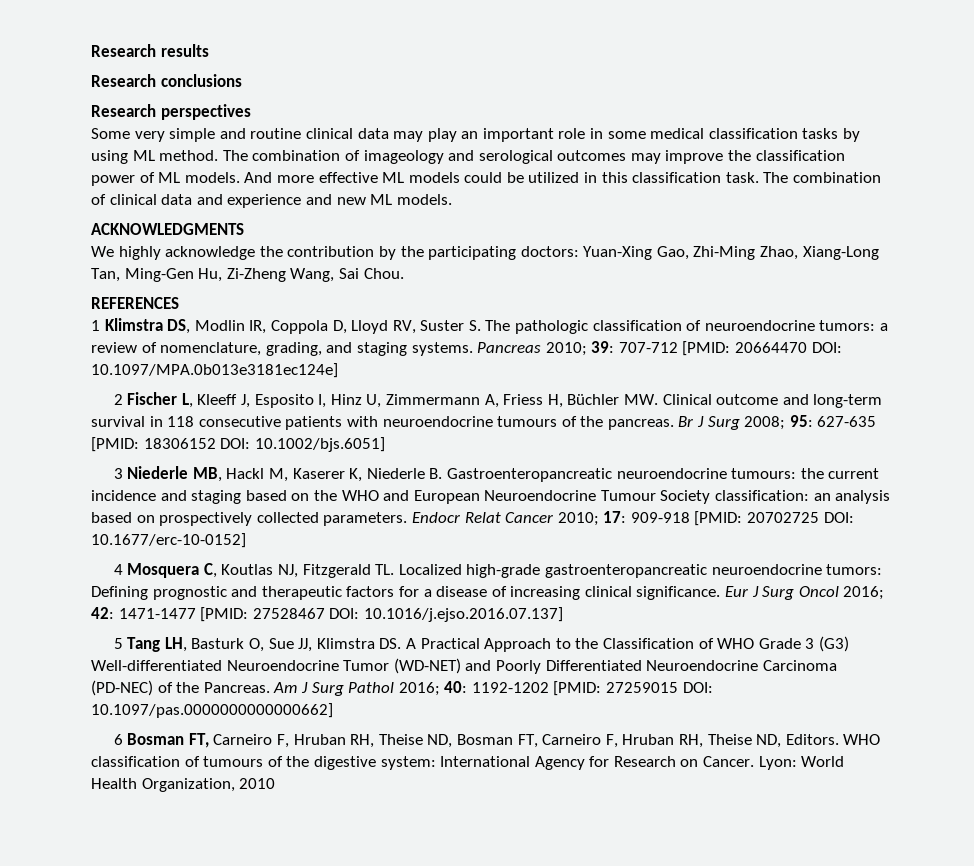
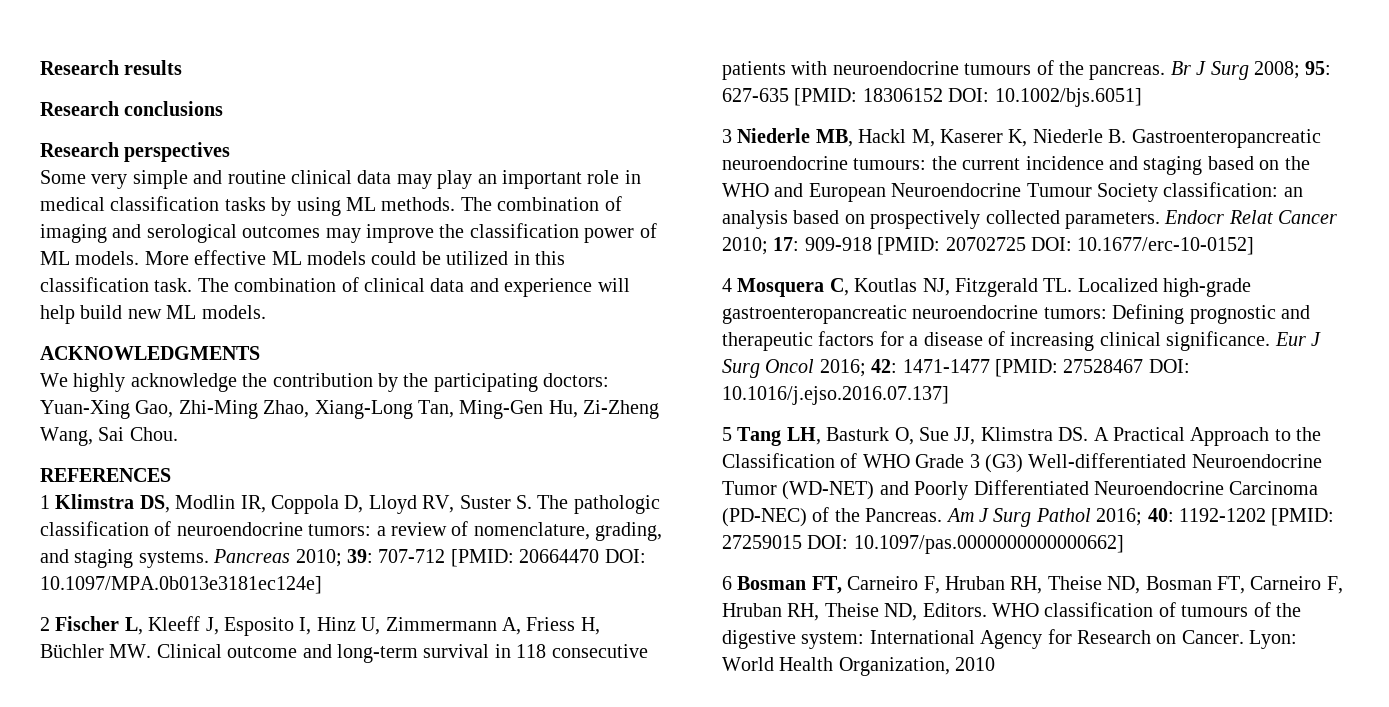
[607,131,646,139] some -> (641, 177) none
[159,150,444,164] method. The combination of imageology -> [381,196,622,211] [40,224,107,243] methods. The combination of imaging
[244,172,314,183] And more -> [144,251,189,265] More
[305,194,332,205] and -> [597,278,630,292] [40,305,123,324] will help build

